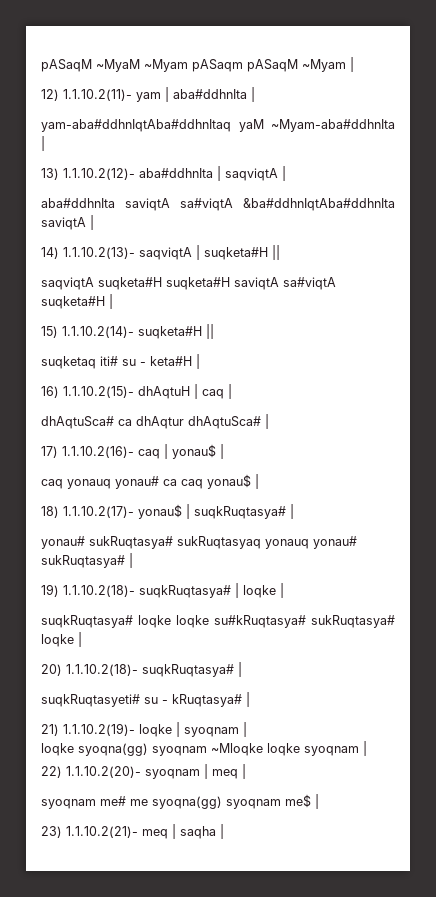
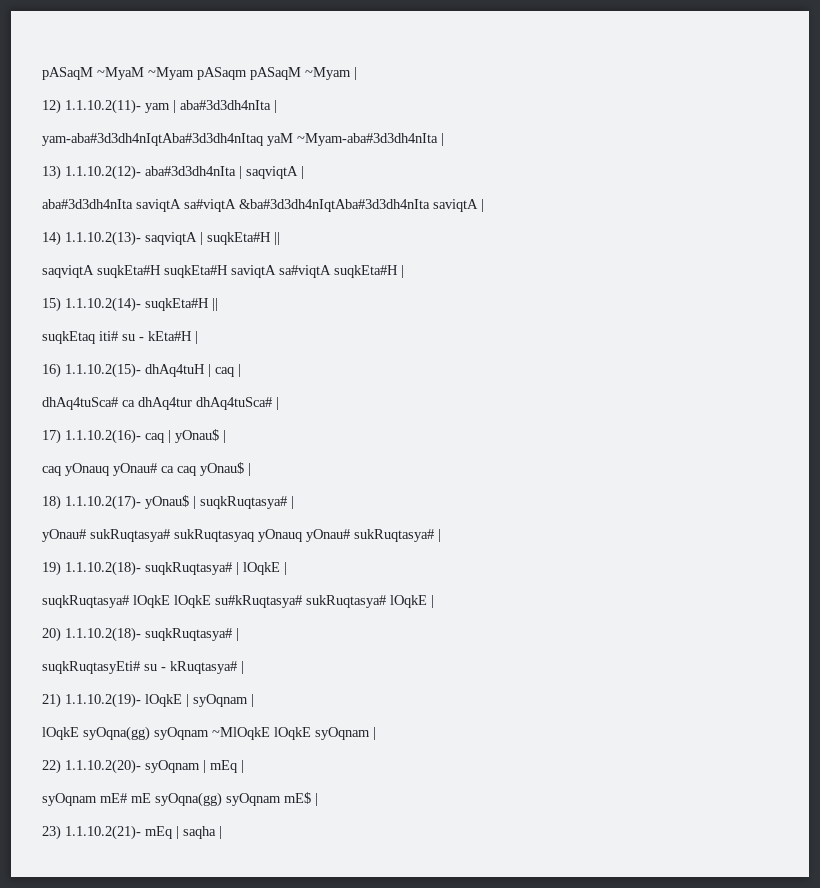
[173,87,255,102] [41,119,395,132] aba#ddhnIta | // yam-aba#ddhnIqtAba#ddhnItaq yaM ~Myam-aba#ddhnIta -> [180,100,277,113] [42,133,438,146] aba#3d3dh4nIta | // yam-aba#3d3dh4nIqtAba#3d3dh4nItaq yaM ~Myam-aba#3d3dh4nIta
[139,168,213,178] aba#ddhnIta -> [145,166,236,176] aba#3d3dh4nIta
[41,198,395,211] aba#ddhnIta saviqtA sa#viqtA &ba#ddhnIqtAba#ddhnIta -> [42,199,430,212] aba#3d3dh4nIta saviqtA sa#viqtA &ba#3d3dh4nIqtAba#3d3dh4nIta
[204,247,268,260] suqketa#H -> [207,232,271,245] suqkEta#H
[98,277,336,290] [41,296,105,309] suqketa#H suqketa#H saviqtA sa#viqtA suqketa#H -> [97,265,398,278] suqkEta#H suqkEta#H saviqtA sa#viqtA suqkEta#H
[138,324,214,339] [41,356,96,369] suqketa#H || // suqketaq -> [145,298,218,311] [42,331,95,344] suqkEta#H || // suqkEtaq
[150,356,192,366] keta#H -> [148,331,192,341] kEta#H
[138,386,190,399] dhAqtuH -> [145,364,205,377] dhAq4tuH
[41,416,261,429] dhAqtuSca# ca dhAqtur dhAqtuSca# -> [42,397,272,410] dhAq4tuSca# ca dhAq4tur dhAq4tuSca#
[172,444,216,459] yonau$ -> [175,429,219,443] yOnau$
[67,476,159,489] yonauq yonau# -> [65,463,157,476] yOnauq yOnau#
[207,474,251,489] yonau$ -> [200,462,244,476] yOnau$
[138,504,182,519] yonau$ -> [145,495,189,509] yOnau$
[41,536,85,549] yonau# -> [42,529,86,542] yOnau#
[265,536,357,549] yonauq yonau# -> [258,529,350,542] yOnauq yOnau#
[243,585,276,598] loqke -> [243,562,280,575] lOqkE
[138,615,209,628] loqke loqke -> [133,595,211,608] lOqkE lOqkE
[41,634,74,647] loqke -> [390,595,427,608] lOqkE
[41,694,140,707] suqkRuqtasyeti# -> [42,661,140,674] suqkRuqtasyEti#
[139,722,247,737] [41,741,367,756] [41,764,246,779] [41,794,311,809] loqke | syoqnam | // loqke syoqna(gg) syoqnam ~Mloqke loqke syoqnam | // 22) 1.1.10.2(20)- syoqnam | meq | // syoqnam me# me syoqna(gg) syoqnam me$ -> [145,694,254,707] [42,726,376,741] [42,759,244,774] [42,792,311,807] lOqkE | syOqnam | // lOqkE syOqna(gg) syOqnam ~MlOqkE lOqkE syOqnam | // 22) 1.1.10.2(20)- syOqnam | mEq | // syOqnam mE# mE syOqna(gg) syOqnam mE$
[142,829,168,839] meq -> [145,826,172,839] mEq

